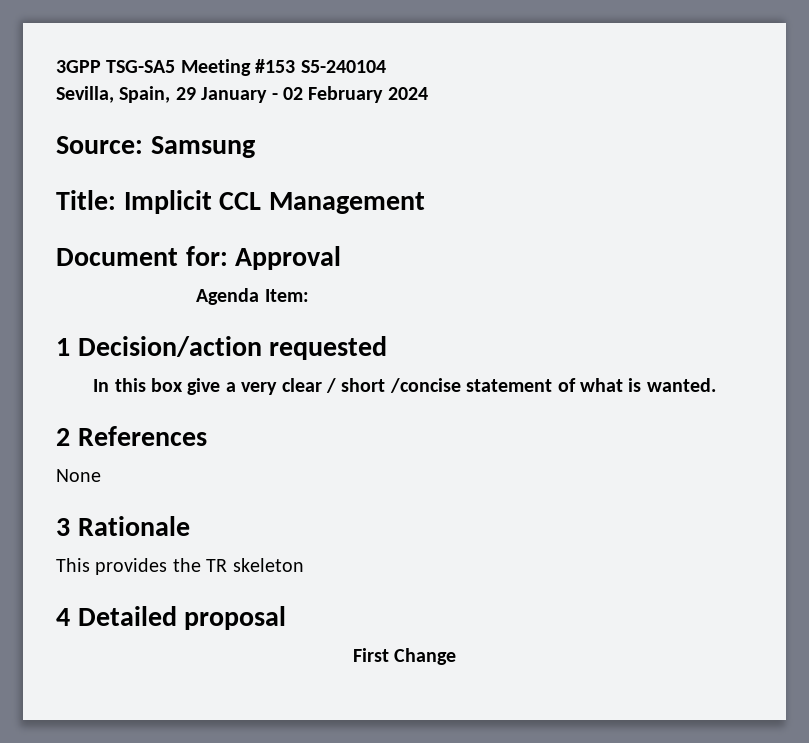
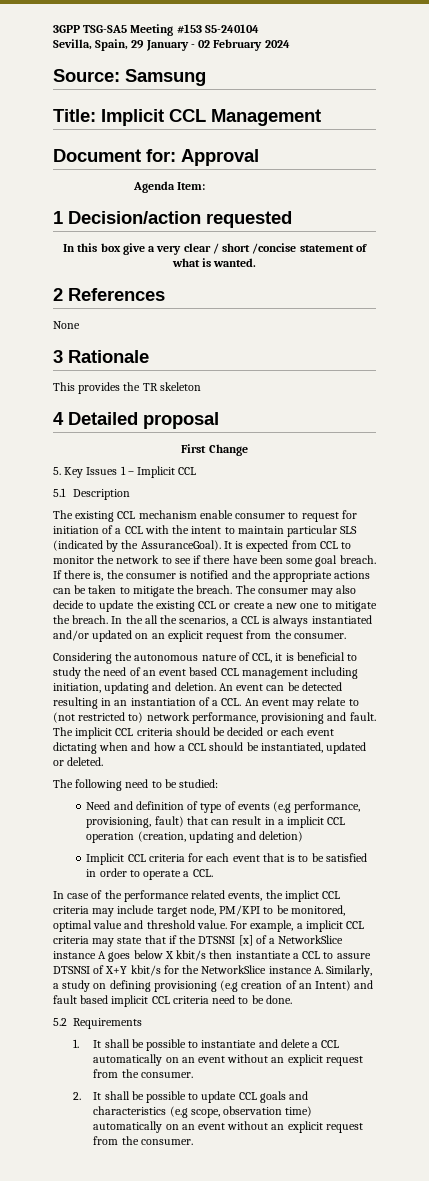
(457, 656) none -> [53,466,197,478] [53,488,131,500] [53,510,357,522] [53,525,358,537] [53,540,352,552] [53,555,376,567] [53,570,371,582] [53,585,357,597] [53,600,377,612] [53,615,372,627] [53,630,346,642] [53,652,358,664] [53,667,359,679] [53,682,342,694] [53,697,359,709] [53,712,376,724] [53,727,335,739] [53,742,367,754] [53,757,104,766] [53,779,219,791] [86,801,361,813] [86,816,346,828] [86,831,304,843] [86,853,367,865] [86,868,213,880] [53,890,341,902] [53,905,345,917] [53,920,365,932] [53,935,344,947] [53,950,371,962] [53,965,373,977] [53,980,374,992] [53,995,292,1007] [53,1018,143,1029] [73,1039,340,1051] [93,1054,363,1066] [93,1069,193,1078] [73,1091,309,1103] [93,1106,313,1118] [93,1121,363,1133] [93,1136,193,1145] // 5. Key Issues 1 – Implicit CCL // 5.1 Description // The existing CCL mechanism enable consumer to request for initiation of a CCL with the intent to maintain particular SLS (indicated by the AssuranceGoal). It is expected from CCL to monitor the network to see if there have been some goal breach. If there is, the consumer is notified and the appropriate actions can be taken to mitigate the breach. The consumer may also decide to update the existing CCL or create a new one to mitigate the breach. In the all the scenarios, a CCL is always instantiated and/or updated on an explicit request from the consumer. // Considering the autonomous nature of CCL, it is beneficial to study the need of an event based CCL management including initiation, updating and deletion. An event can be detected resulting in an instantiation of a CCL. An event may relate to (not restricted to) network performance, provisioning and fault. The implicit CCL criteria should be decided or each event dictating when and how a CCL should be instantiated, updated or deleted. // The following need to be studied: // Need and definition of type of events (e.g performance, provisioning, fault) that can result in a implicit CCL operation (creation, updating and deletion) // Implicit CCL criteria for each event that is to be satisfied in order to operate a CCL. // In case of the performance related events, the implict CCL criteria may include target node, PM/KPI to be monitored, optimal value and threshold value. For example, a implicit CCL criteria may state that if the DTSNSI [x] of a NetworkSlice instance A goes below X kbit/s then instantiate a CCL to assure DTSNSI of X+Y kbit/s for the NetworkSlice instance A. Similarly, a study on defining provisioning (e.g creation of an Intent) and fault based implicit CCL criteria need to be done. // 5.2 Requirements // 1. It shall be possible to instantiate and delete a CCL automatically on an event without an explicit request from the consumer. // 2. It shall be possible to update CCL goals and characteristics (e.g scope, observation time) automatically on an event without an explicit request from the consumer.

